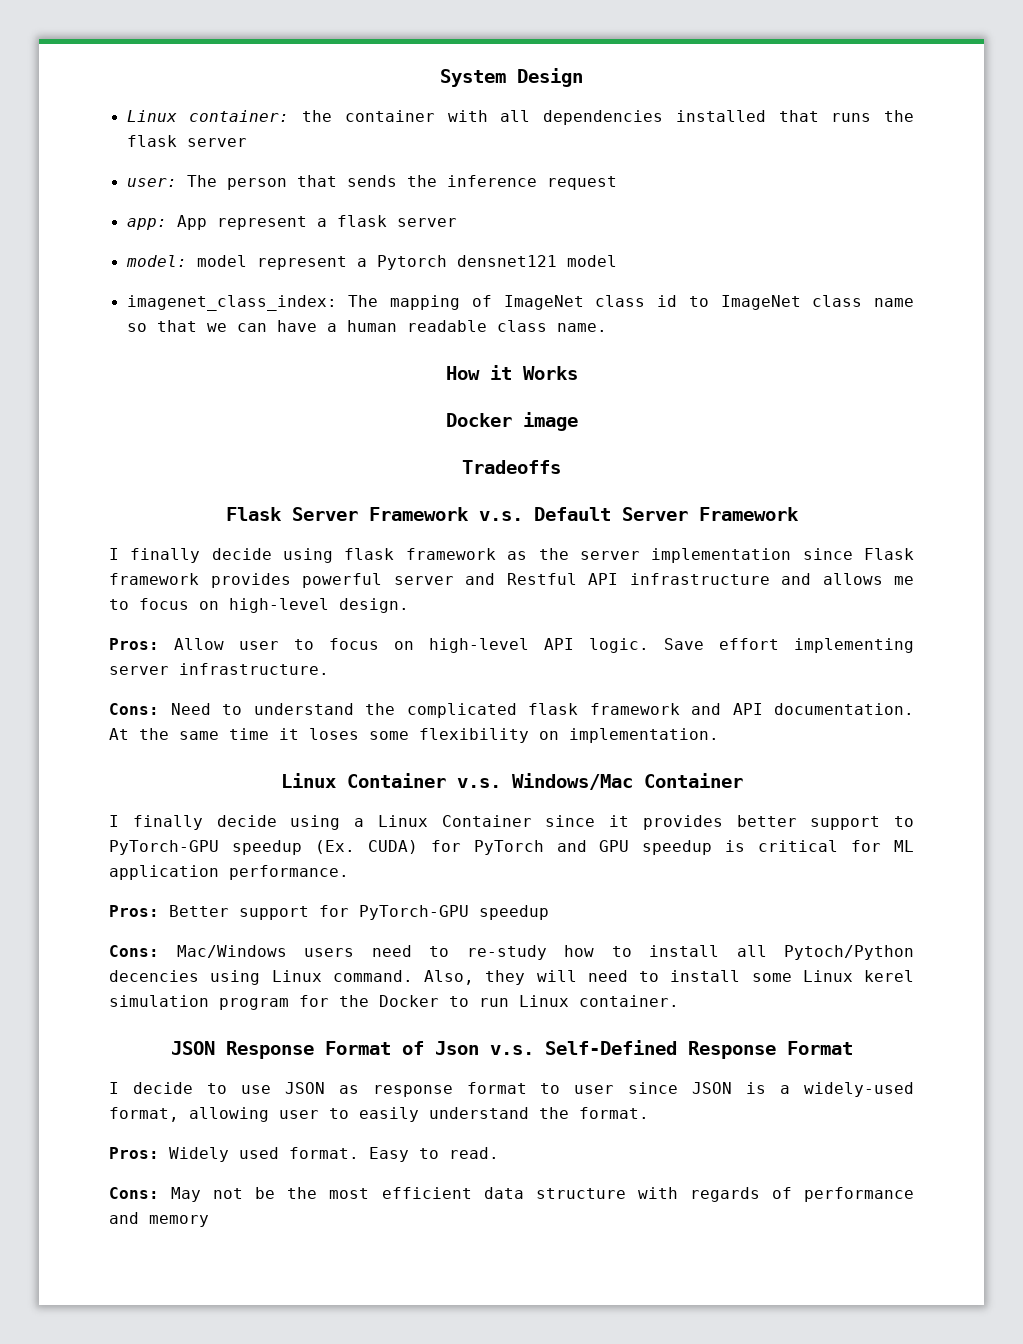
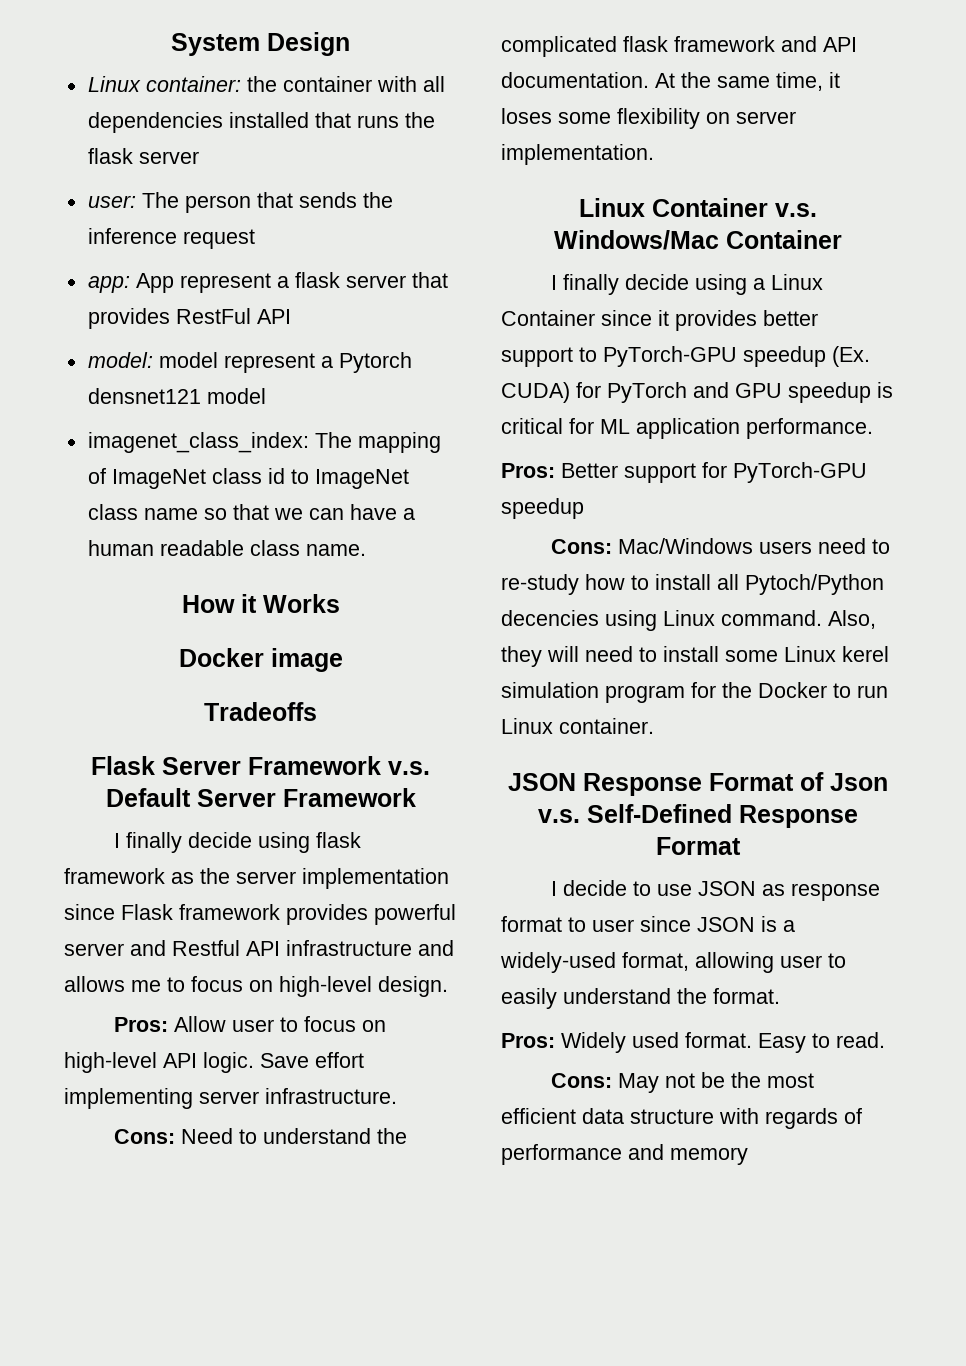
(457, 222) none -> [411,272,448,288] [87,308,291,329] that provides RestFul API
[229,728,269,740] time -> [776,72,823,91] time,
(559, 735) none -> [736,111,796,124] server

